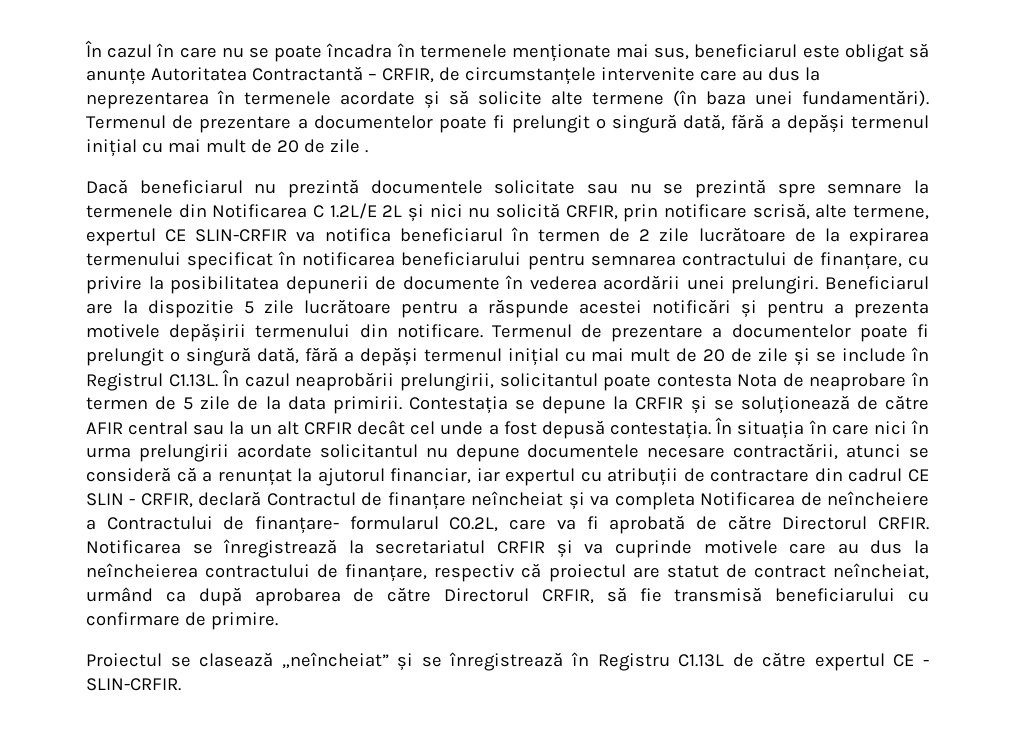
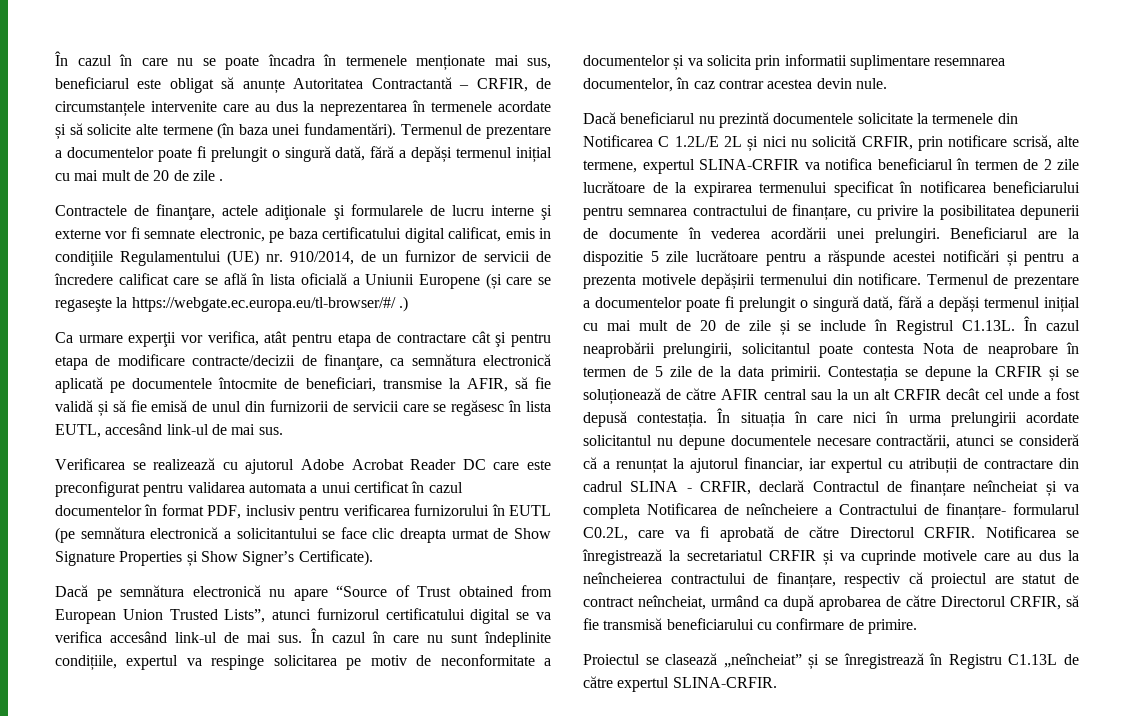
(368, 151) none -> [55,204,553,220] [55,227,551,243] [55,250,551,266] [54,273,551,290] [55,296,408,312] [55,331,552,347] [55,354,551,370] [55,377,551,393] [55,400,551,417] [55,423,283,438] [55,458,552,474] [55,481,463,497] [55,504,552,520] [55,527,551,543] [55,550,373,567] [55,585,552,601] [55,608,551,624] [55,628,551,647] [55,654,552,671] [583,54,1006,71] [583,77,887,92] // Contractele de finanţare, actele adiţionale şi formularele de lucru interne şi externe vor fi semnate electronic, pe baza certificatului digital calificat, emis in condiţiile Regulamentului (UE) nr. 910/2014, de un furnizor de servicii de încredere calificat care se află în lista oficială a Uniunii Europene (și care se regaseşte la https://webgate.ec.europa.eu/tl-browser/#/ .) // Ca urmare experţii vor verifica, atât pentru etapa de contractare cât şi pentru etapa de modificare contracte/decizii de finanţare, ca semnătura electronică aplicată pe documentele întocmite de beneficiari, transmise la AFIR, să fie validă și să fie emisă de unul din furnizorii de servicii care se regăsesc în lista EUTL, accesând link-ul de mai sus. // Verificarea se realizează cu ajutorul Adobe Acrobat Reader DC care este preconfigurat pentru validarea automata a unui certificat în cazul documentelor în format PDF, inclusiv pentru verificarea furnizorului în EUTL (pe semnătura electronică a solicitantului se face clic dreapta urmat de Show Signature Properties și Show Signer’s Certificate). // Dacă pe semnătura electronică nu apare “Source of Trust obtained from European Union Trusted Lists”, atunci furnizorul certificatului digital se va verifica accesând link-ul de mai sus. În cazul în care nu sunt îndeplinite condițiile, expertul va respinge solicitarea pe motiv de neconformitate a documentelor și va solicita prin informatii suplimentare resemnarea documentelor, în caz contrar acestea devin nule.
[587,180,903,198] sau nu se prezintă spre semnare -> (913, 118) none
[165,229,288,242] CE SLIN-CRFIR -> [699,159,799,170] SLINA-CRFIR
[907,469,929,482] [86,493,124,506] CE SLIN -> [630,481,679,492] SLINA
[893,654,929,667] [86,678,181,691] CE - SLIN-CRFIR. -> [672,677,777,688] SLINA-CRFIR.

